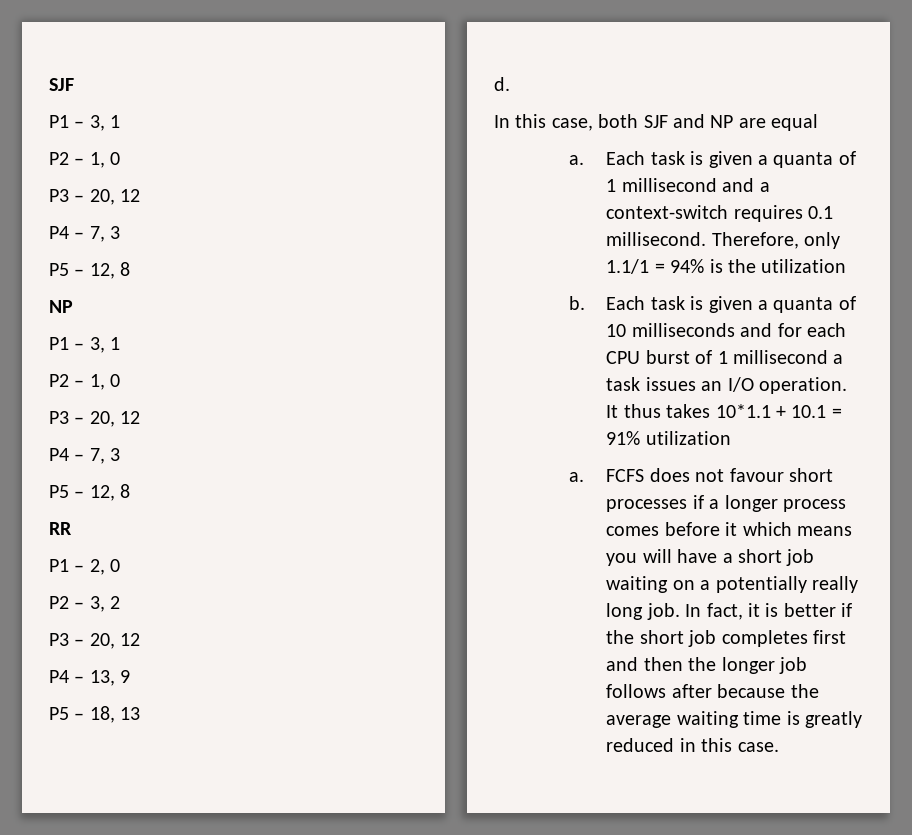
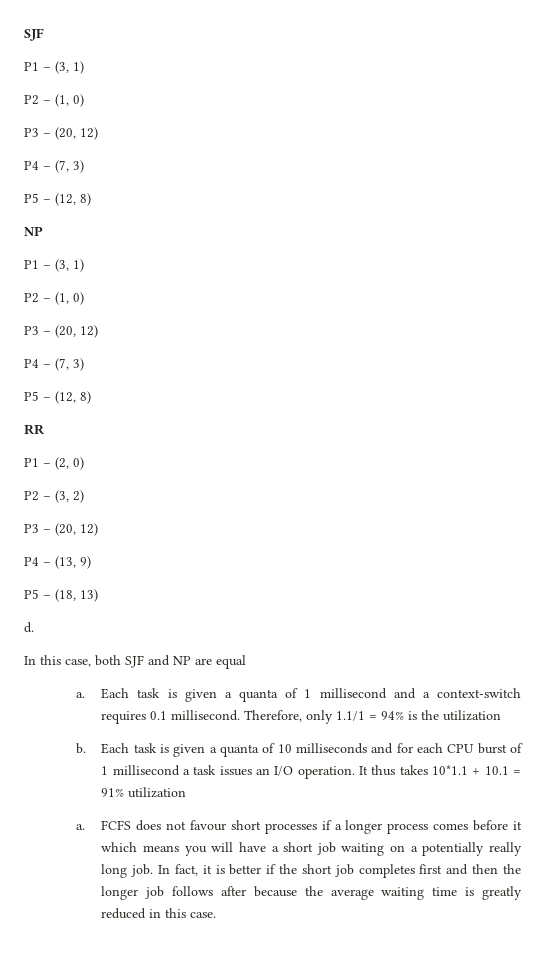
[89,115,121,131] [49,152,121,168] [49,189,141,205] [49,226,121,242] [49,262,131,279] 3, 1 // P2 – 1, 0 // P3 – 20, 12 // P4 – 7, 3 // P5 – 12, 8 -> [55,61,84,74] [24,94,84,107] [24,127,98,140] [24,160,84,173] [24,193,91,206] (3, 1) // P2 – (1, 0) // P3 – (20, 12) // P4 – (7, 3) // P5 – (12, 8)
[89,337,121,353] [49,374,121,390] [49,411,141,427] [49,448,121,464] [49,484,131,501] 3, 1 // P2 – 1, 0 // P3 – 20, 12 // P4 – 7, 3 // P5 – 12, 8 -> [55,259,84,272] [24,292,84,305] [24,325,98,338] [24,358,84,371] [24,391,91,404] (3, 1) // P2 – (1, 0) // P3 – (20, 12) // P4 – (7, 3) // P5 – (12, 8)
[89,559,121,575] [49,596,121,612] [49,633,141,649] [49,670,131,686] [49,706,141,723] 2, 0 // P2 – 3, 2 // P3 – 20, 12 // P4 – 13, 9 // P5 – 18, 13 -> [55,457,84,470] [24,490,84,503] [24,523,98,536] [24,556,91,569] [24,589,98,602] (2, 0) // P2 – (3, 2) // P3 – (20, 12) // P4 – (13, 9) // P5 – (18, 13)

